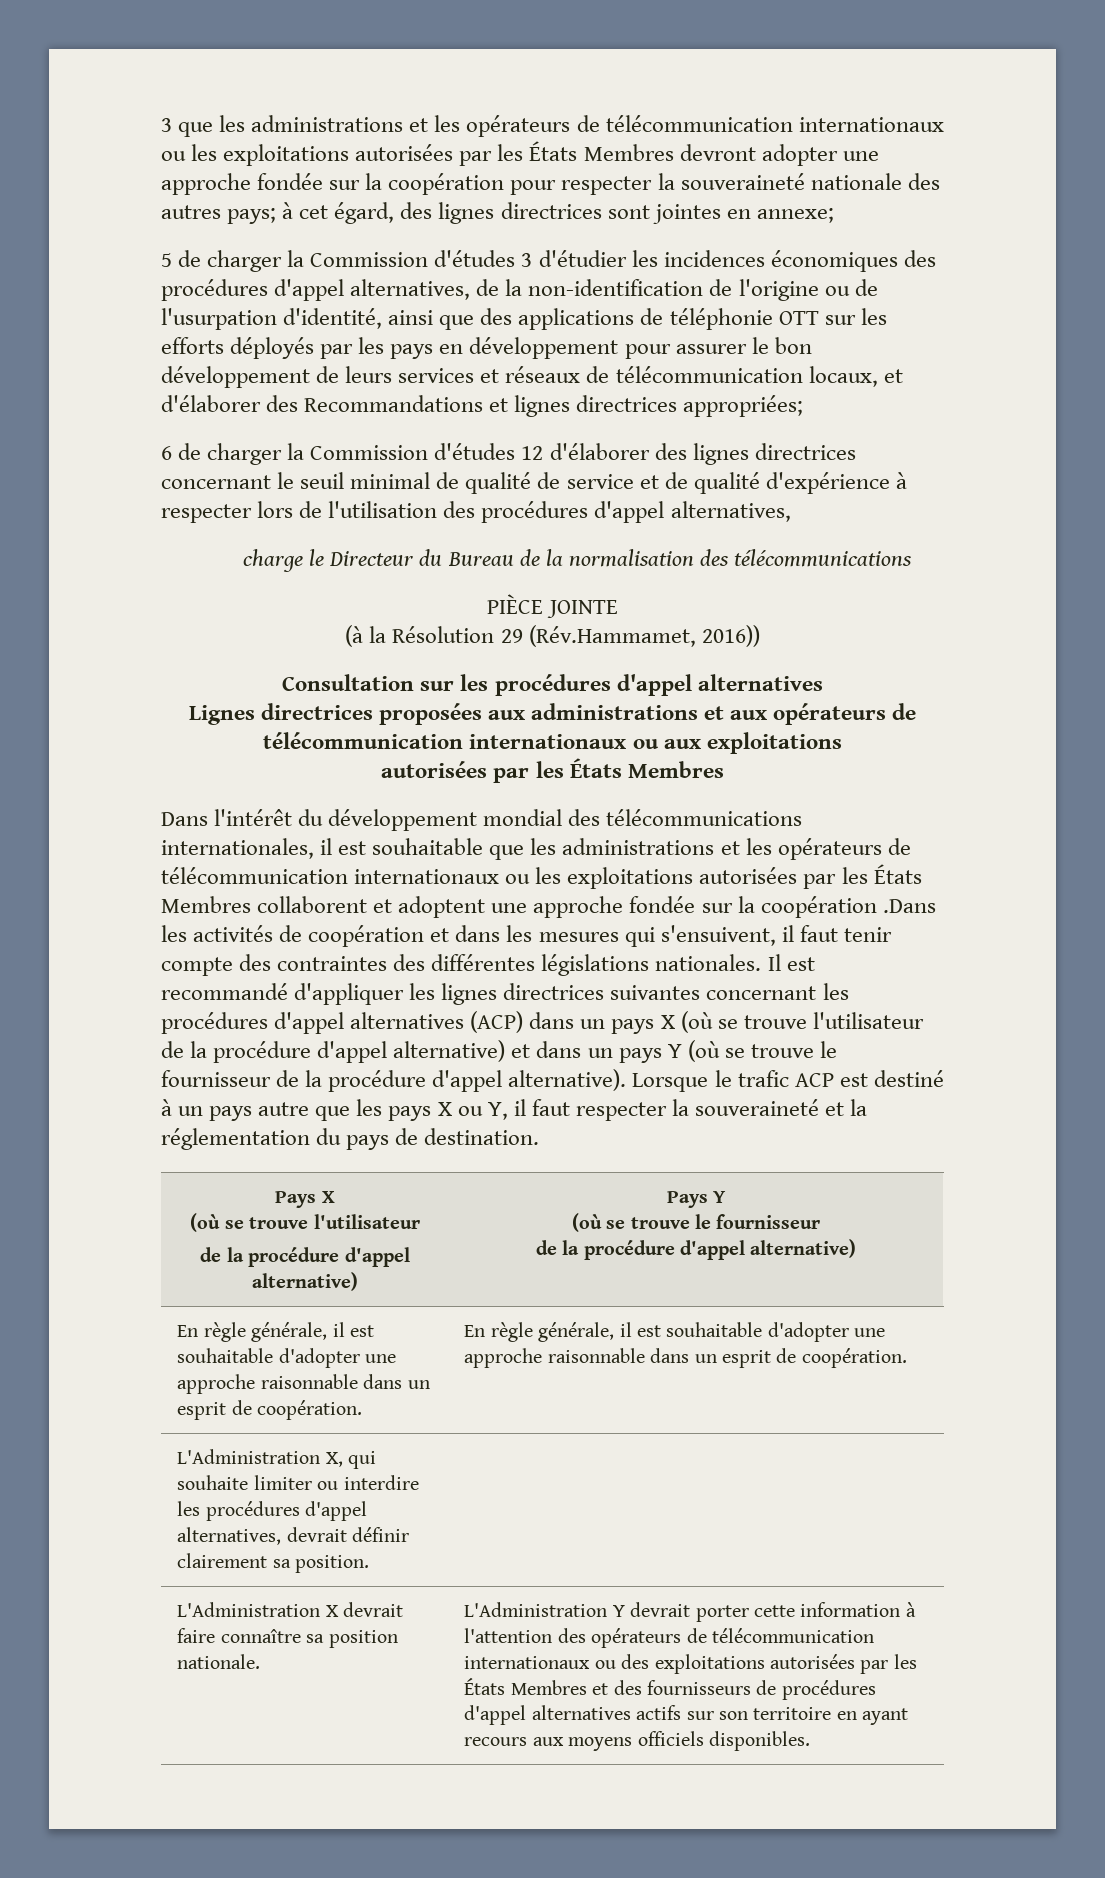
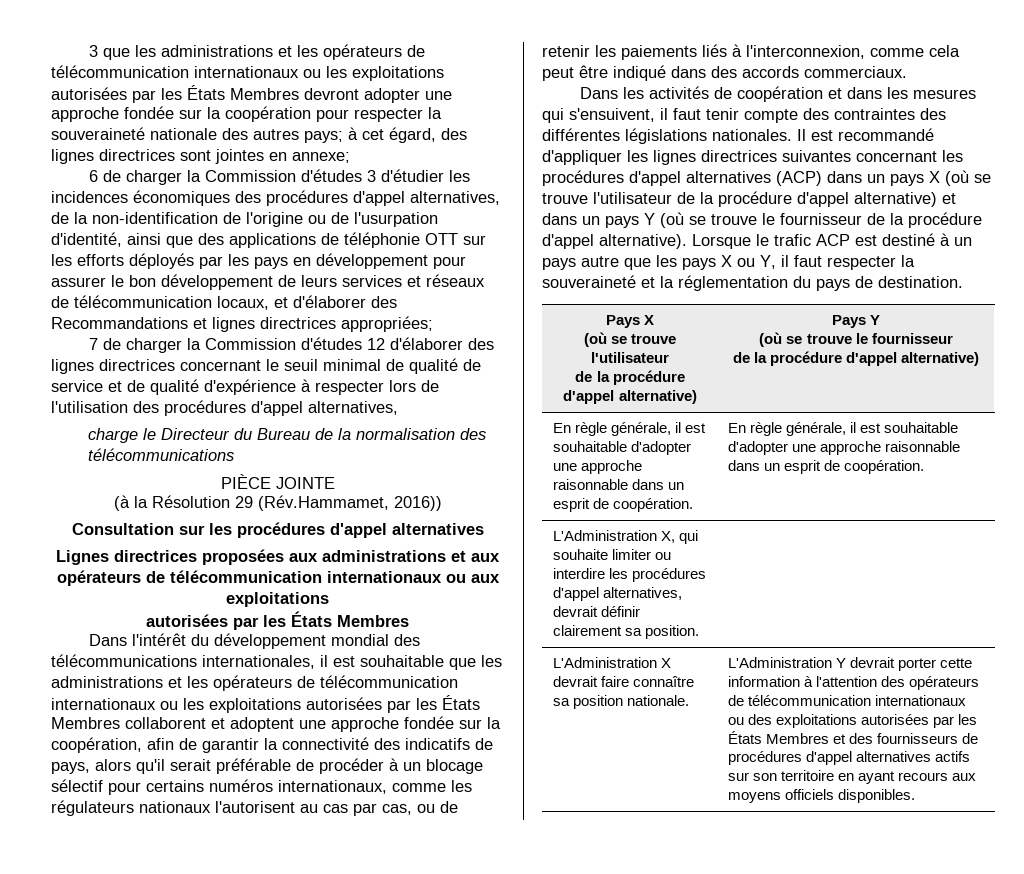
[161,253,172,267] 5 -> [89,170,99,182] 6
[161,446,172,460] 6 -> [89,338,99,350] 7
[760,896,936,918] coopération .Dans -> [51,737,493,753] [51,758,483,774] [51,779,472,795] [51,800,458,816] [542,44,960,60] [542,65,907,81] [580,87,619,99] coopération, afin de garantir la connectivité des indicatifs de pays, alors qu'il serait préférable de procéder à un blocage sélectif pour certains numéros internationaux, comme les régulateurs nationaux l'autorisent au cas par cas, ou de retenir les paiements liés à l'interconnexion, comme cela peut être indiqué dans des accords commerciaux. // Dans

